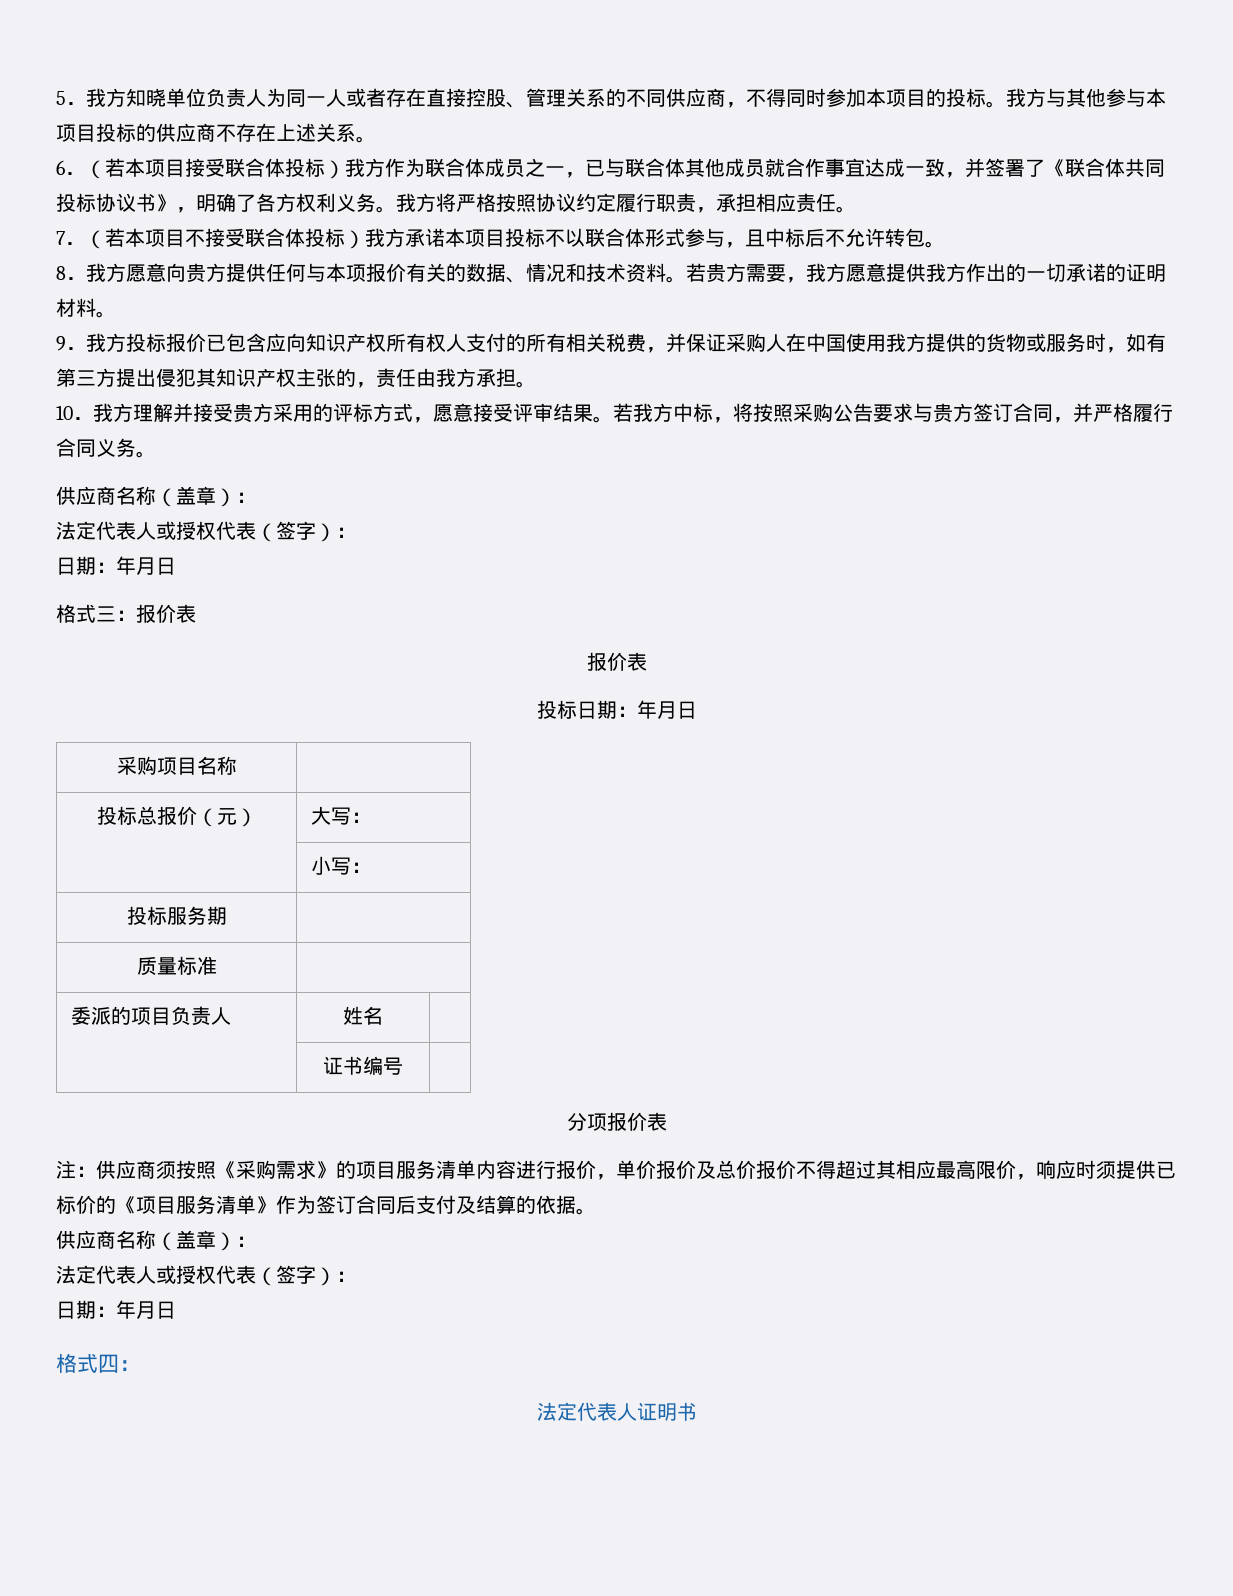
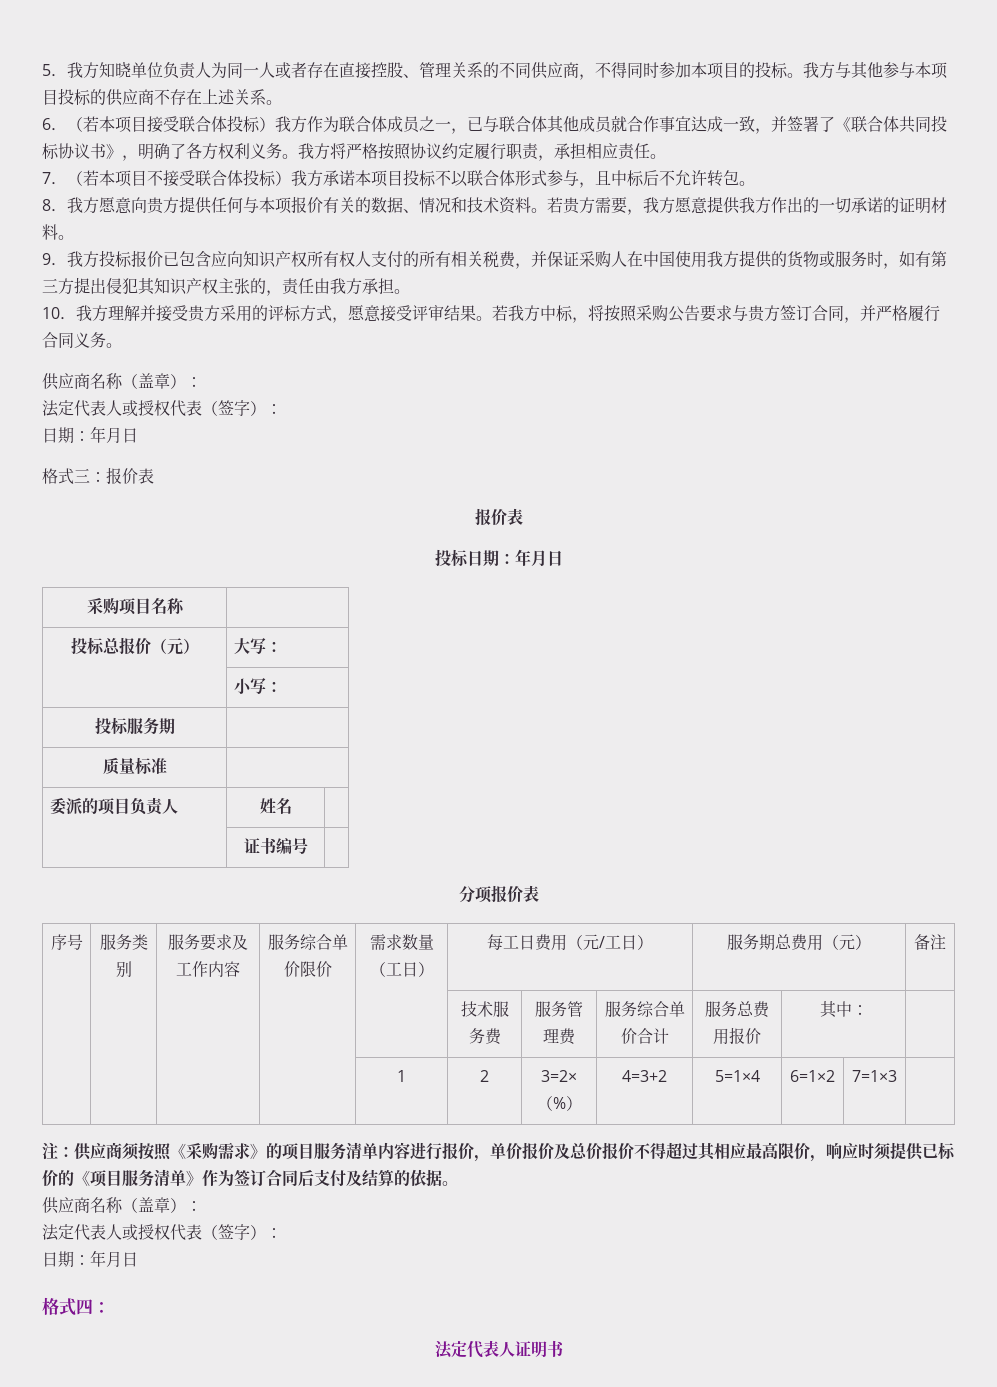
(667, 1121) none -> [50,934,83,950] [99,934,148,950] [115,961,132,977] [168,934,248,951] [176,961,240,977] [267,934,348,950] [283,961,332,977] [369,934,434,950] [369,962,434,977] [487,934,653,951] [727,934,871,951] [914,934,946,950] [460,1001,509,1017] [468,1028,502,1045] [535,1001,583,1017] [543,1028,576,1045] [604,1001,685,1017] [620,1028,669,1044] [705,1001,770,1018] [713,1027,761,1045] [819,1001,868,1018] [397,1070,406,1082] [480,1070,489,1082] [541,1070,577,1082] [536,1096,582,1111] [622,1070,667,1082] [714,1070,760,1082] [790,1070,835,1082] [852,1070,897,1082] // 序号 | 服务类别 | 服务要求及工作内容 | 服务综合单价限价 | 需求数量（工日） | 每工日费用（元/工日） | 服务期总费用（元） | 备注 // | | | | | 技术服务费 | 服务管理费 | 服务综合单价合计 | 服务总费用报价 | 其中： | // | | | | 1 | 2 | 3=2×（%） | 4=3+2 | 5=1×4 | 6=1×2 | 7=1×3 |

